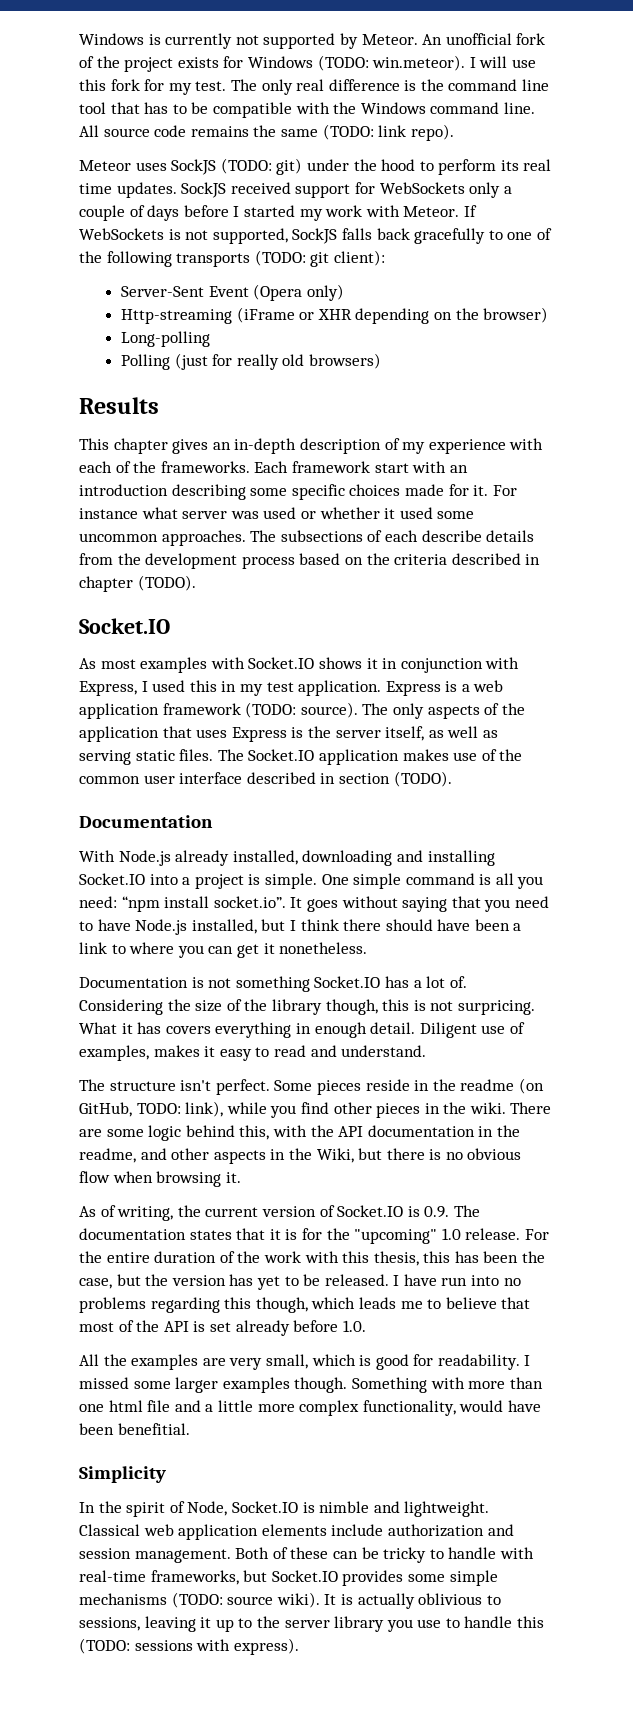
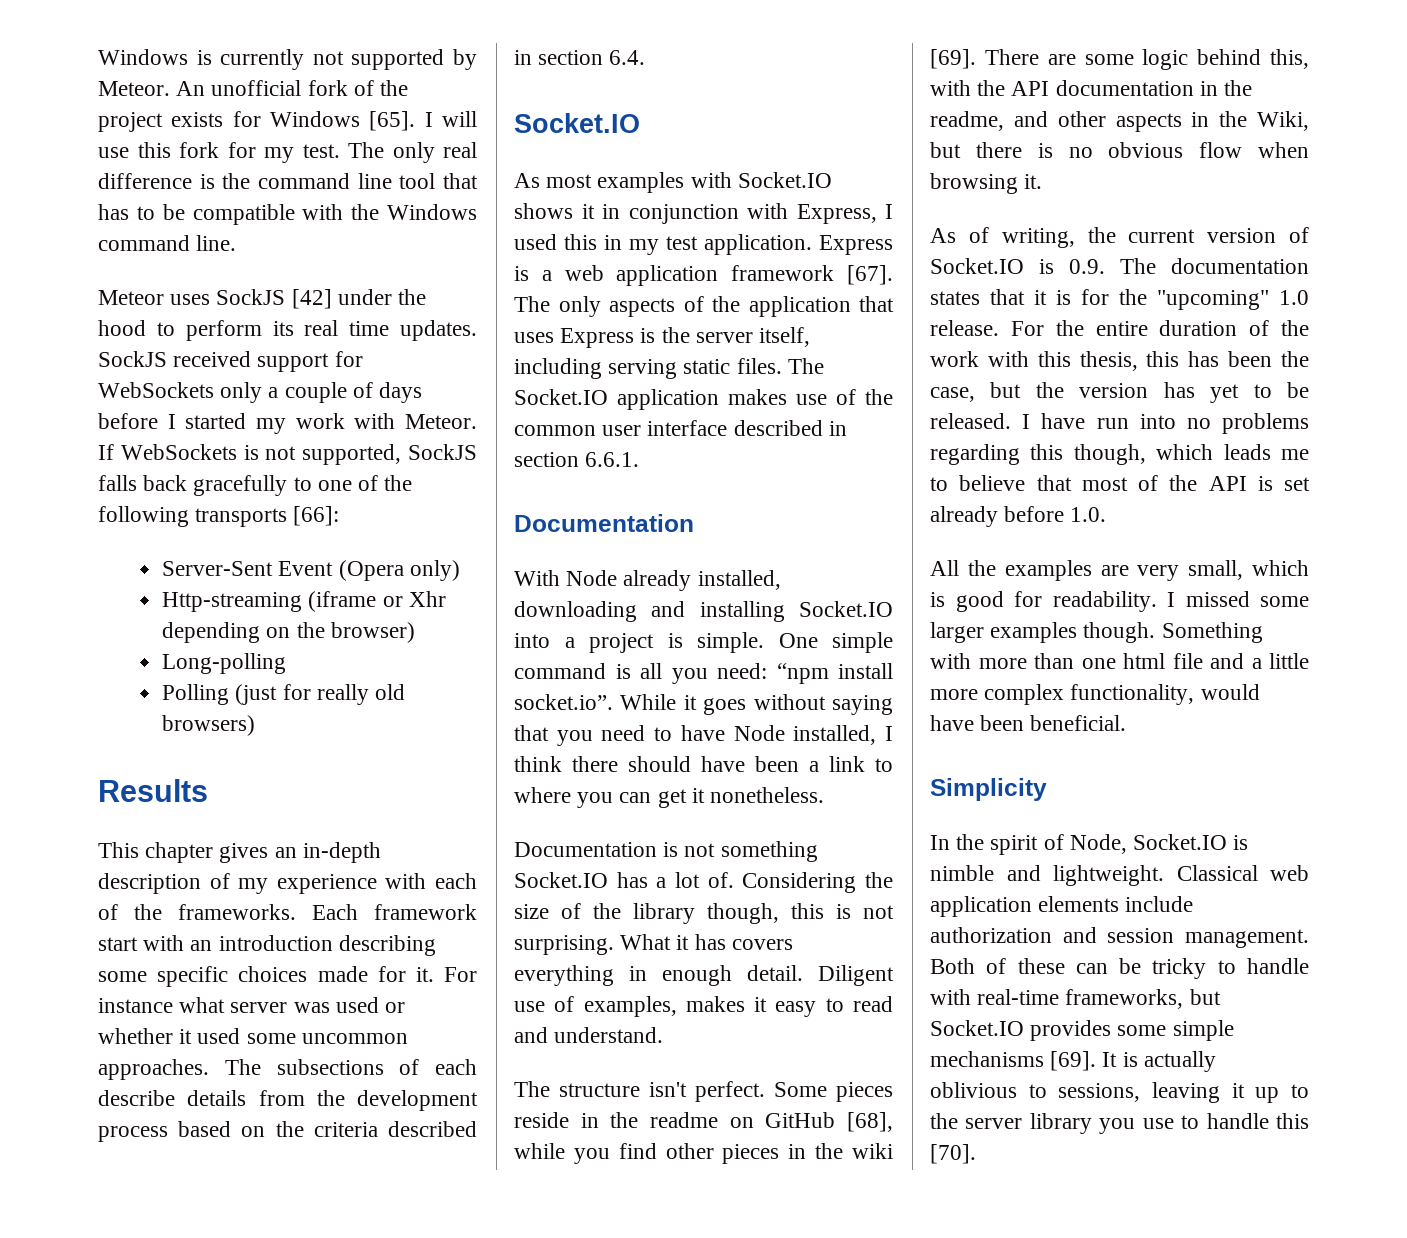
[317,55,466,71] (TODO: win.meteor). -> [369,111,416,131] [65].
[79,124,454,141] All source code remains the same (TODO: link repo). -> (237, 243) none
[220,158,303,175] (TODO: git) -> [291,289,332,309] [42]
[254,250,385,267] (TODO: git client): -> [293,506,340,526] [66]:
[236,307,352,323] (iFrame or XHR -> [308,591,446,612] (iframe or Xhr
[79,575,196,592] chapter (TODO). -> [538,50,646,65] section 6.4.
[245,702,358,718] (TODO: source). -> [847,265,893,285] [67].
[428,726,498,738] as well as -> [514,358,602,379] including
[393,771,452,787] (TODO). -> [585,452,640,467] 6.6.1.
[118,850,171,866] Node.js -> [566,570,618,586] Node
[290,897,303,908] It -> [620,694,697,710] While it
[135,919,286,935] Node.js installed, but -> [733,725,877,745] Node installed,
[457,1000,535,1015] surpricing. -> [514,935,614,955] surprising.
[518,1078,544,1094] [79,1101,224,1117] (on GitHub, TODO: link), -> [729,1112,893,1132] on GitHub [68],
[469,1102,506,1114] wiki. -> [852,1143,893,1159] [930,49,976,69] wiki [69].
[117,1423,190,1435] benefitial. -> [1030,715,1127,731] beneficial.
[171,1592,320,1608] (TODO: source wiki). -> [1050,1051,1097,1071] [69].
[79,1638,299,1655] (TODO: sessions with express). -> [930,1144,976,1164] [70].

